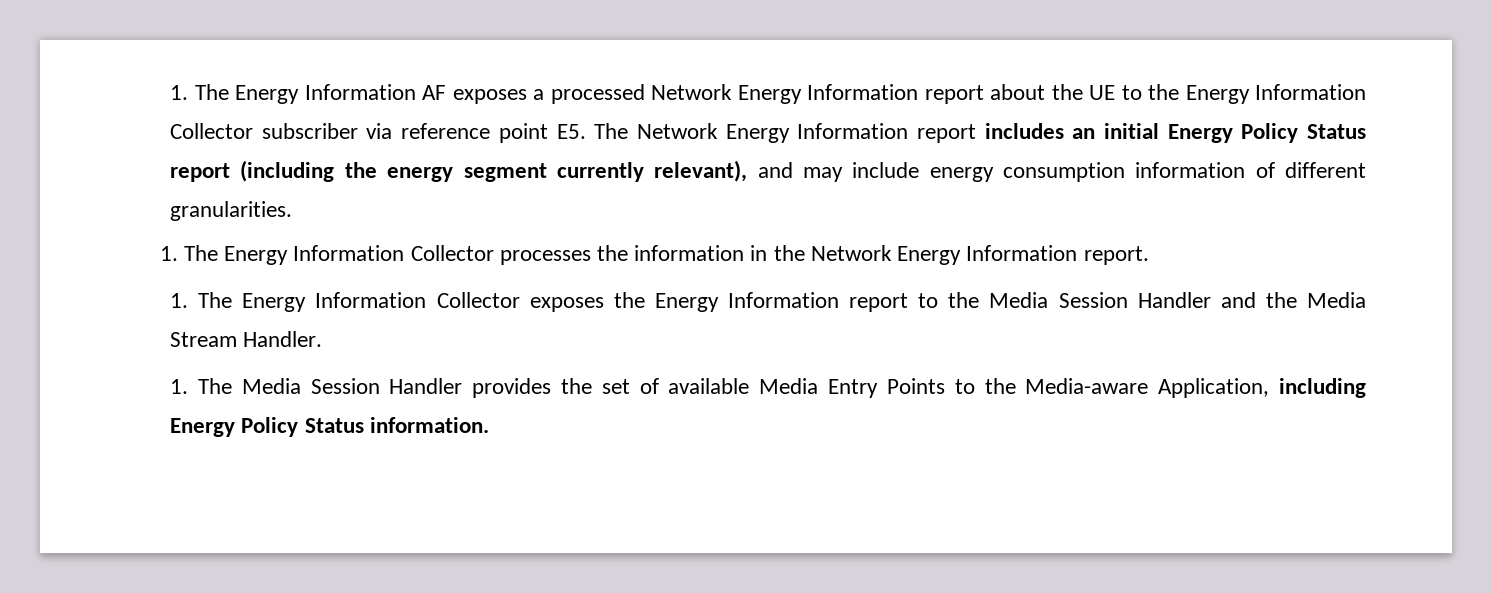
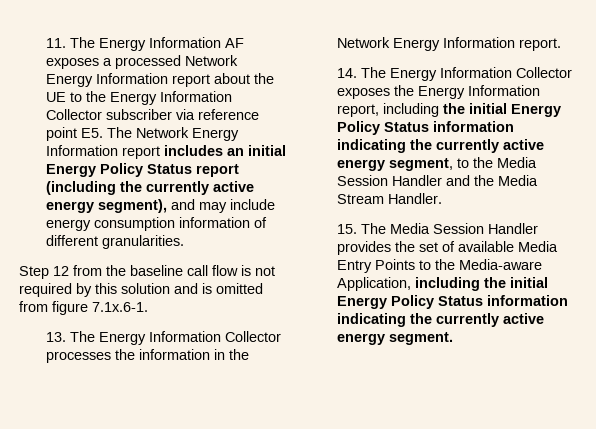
[170,85,189,100] 1. -> [45,38,66,48] 11.
[387,160,748,182] energy segment currently relevant), -> [145,181,254,195] [45,199,167,213] currently active energy segment),
[159,246,178,261] 1. -> [19,265,275,279] [19,283,263,297] [19,301,148,315] [45,332,66,342] Step 12 from the baseline call flow is not required by this solution and is omitted from figure 7.1x.6-1. // 13.
[170,293,189,308] 1. -> [336,68,357,78] 14.
[849,293,909,312] report -> [336,103,561,117] [336,121,514,135] [336,139,544,153] [336,158,453,171] report, including the initial Energy Policy Status information indicating the currently active energy segment,
[170,379,189,394] 1. -> [336,224,357,234] 15.
[170,417,489,437] Energy Policy Status information. -> [483,277,548,288] [336,295,568,309] [336,313,544,327] [336,332,453,345] the initial Energy Policy Status information indicating the currently active energy segment.

